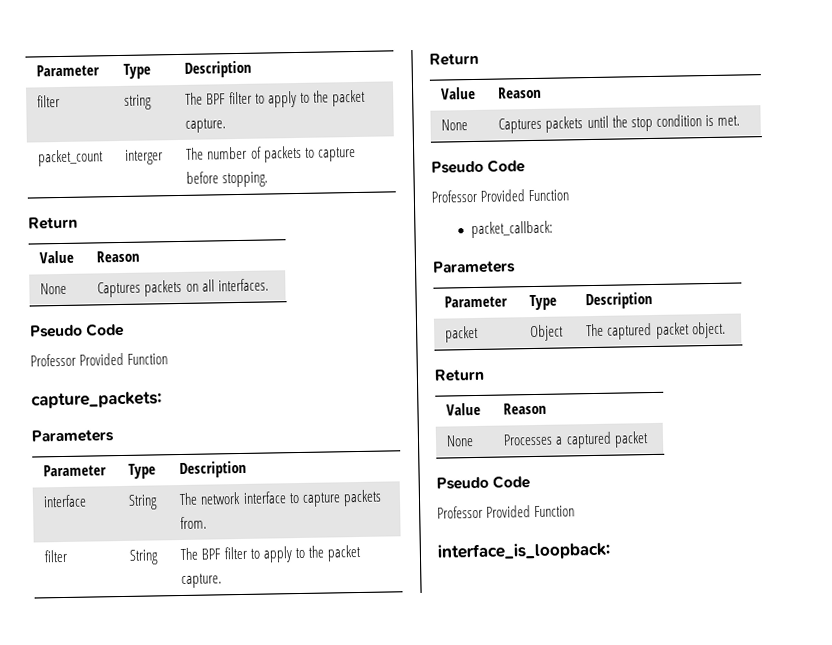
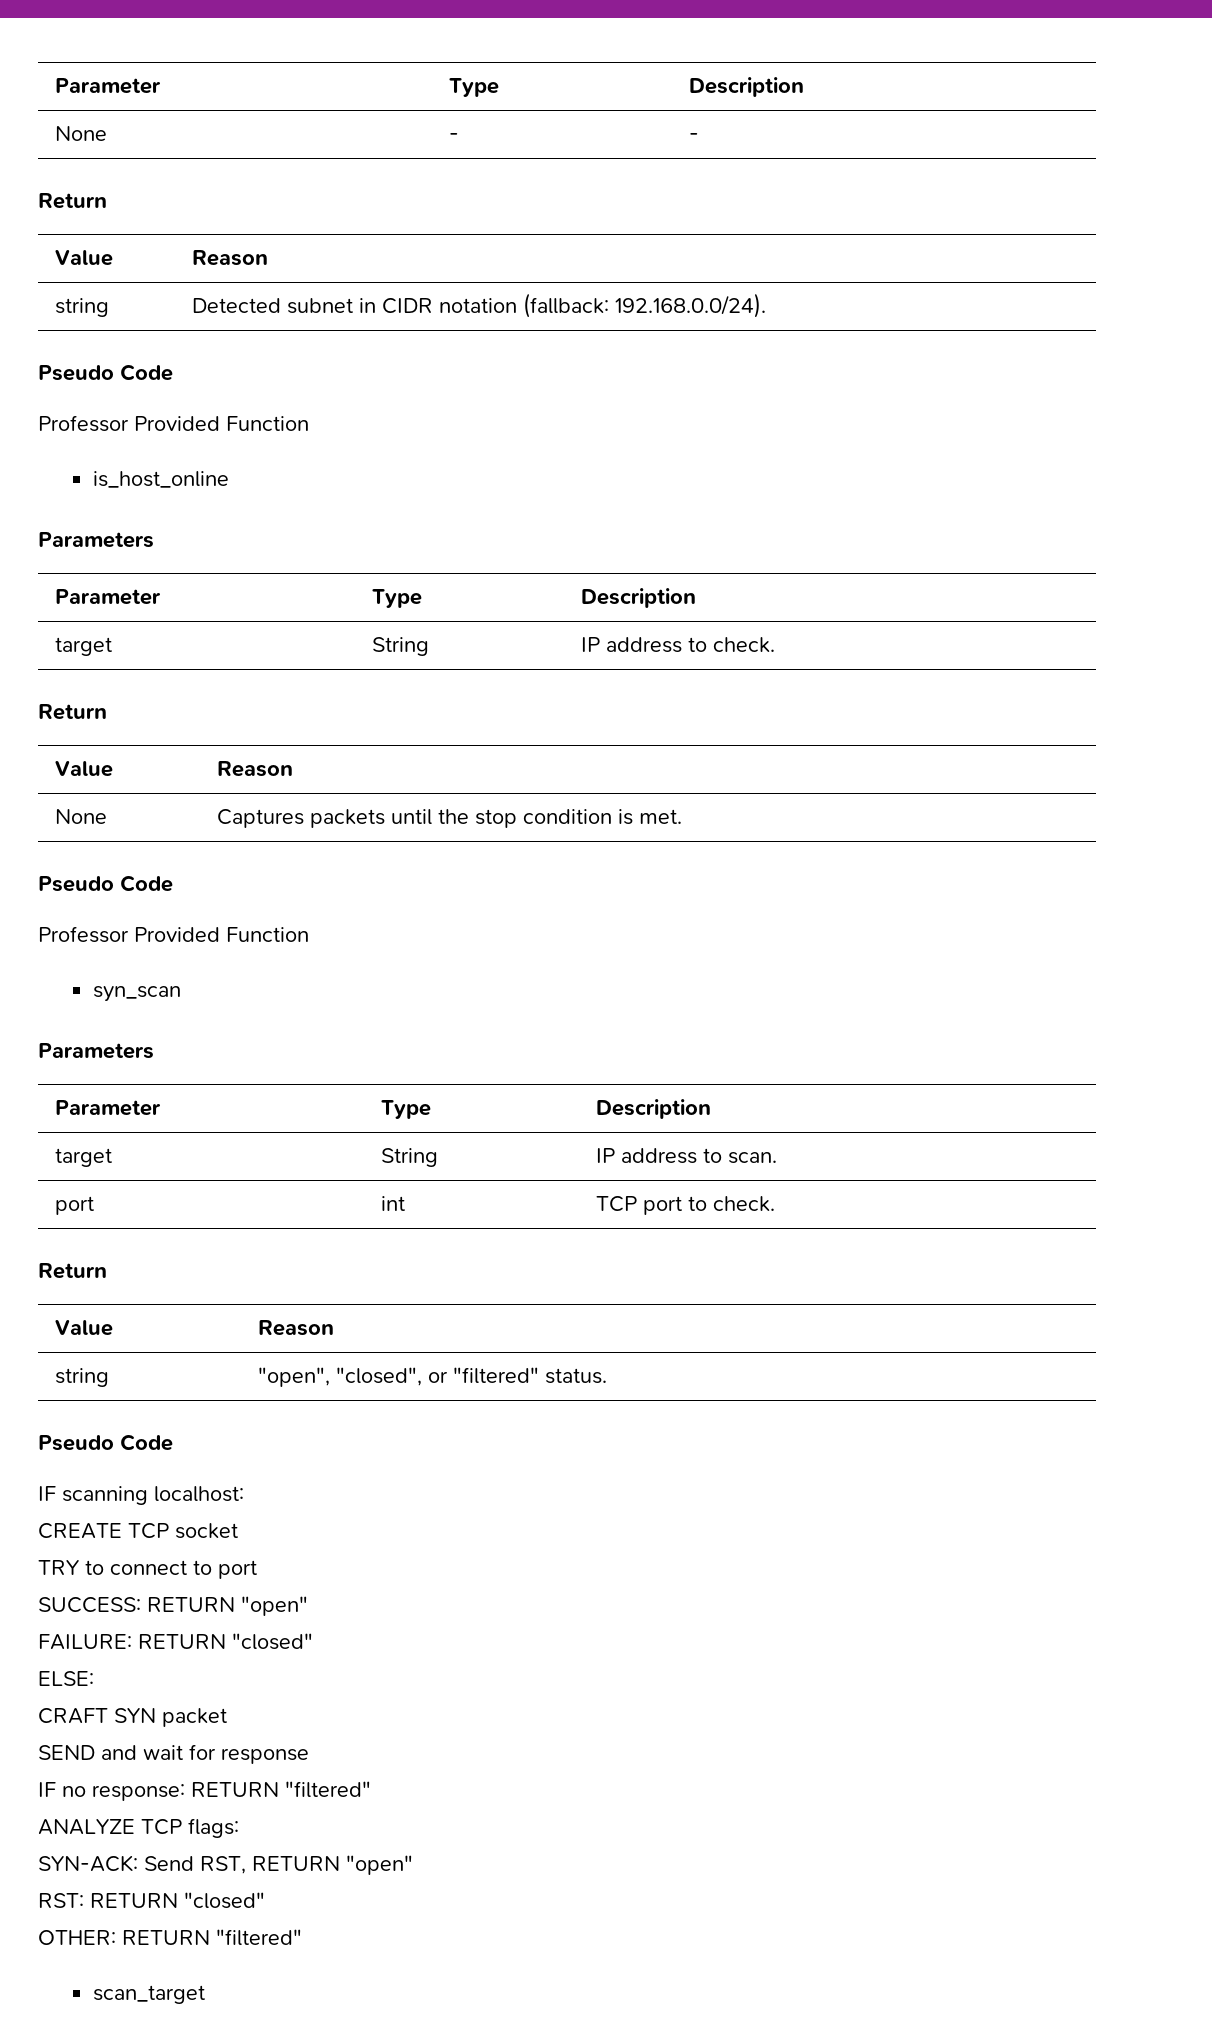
[36,64,101,77] [123,63,152,79] [184,60,253,78] [37,94,61,108] [124,94,153,110] [185,89,366,108] [185,118,227,133] [38,149,105,167] [125,149,164,165] [186,145,356,163] [186,171,269,188] [28,216,78,230] [39,250,75,264] [96,250,141,263] [40,282,68,295] [97,278,269,298] [29,322,125,338] [30,352,169,367] [31,391,162,409] [31,429,114,443] [43,464,108,477] [128,463,157,479] [179,460,248,479] [43,494,88,508] [128,494,159,510] [179,489,382,507] [180,516,208,530] [44,549,69,563] [129,549,160,565] [180,544,362,563] [181,573,223,589] Parameter | Type | Description // filter | string | The BPF filter to apply to the packet capture. // packet_count | interger | The number of packets to capture before stopping. // Return // Value | Reason // None | Captures packets on all interfaces. // Pseudo Code // Professor Provided Function // capture_packets: // Parameters // Parameter | Type | Description // interface | String | The network interface to capture packets from. // filter | String | The BPF filter to apply to the packet capture. -> [54,78,161,94] [448,78,499,97] [688,77,804,97] [54,126,107,141] [448,133,459,141] [688,133,699,141] [38,193,107,209] [54,250,113,266] [191,250,268,266] [54,298,109,317] [191,293,766,318] [38,364,173,381] [38,415,309,432] [93,471,230,488] [38,532,154,548] [54,589,161,605] [371,589,422,608] [580,588,696,608] [54,637,112,656] [371,637,429,656] [580,637,775,653] Parameter | Type | Description // None | - | - // Return // Value | Reason // string | Detected subnet in CIDR notation (fallback: 192.168.0.0/24). // Pseudo Code // Professor Provided Function // is_host_online // Parameters // Parameter | Type | Description // target | String | IP address to check.
[471,220,554,239] [432,260,516,274] [444,295,509,308] [529,294,558,311] [585,291,654,310] [445,325,480,343] [530,324,565,342] [586,321,726,340] [434,368,484,382] [446,402,482,416] [503,402,548,415] [446,435,475,447] [503,431,649,449] [436,475,531,490] [437,505,576,519] [437,541,611,561] packet_callback: // Parameters // Parameter | Type | Description // packet | Object | The captured packet object. // Return // Value | Reason // None | Processes a captured packet // Pseudo Code // Professor Provided Function // interface_is_loopback: -> [93,986,182,1002] [38,1043,154,1059] [54,1100,161,1116] [380,1100,431,1119] [595,1099,711,1119] [54,1148,112,1167] [380,1148,438,1167] [595,1148,777,1164] [54,1196,94,1215] [380,1196,405,1211] [595,1196,775,1215] [38,1263,107,1279] [54,1320,113,1336] [257,1320,334,1336] [54,1368,109,1387] [257,1367,607,1387] [38,1434,173,1451] [38,1486,244,1505] [38,1523,238,1539] [38,1560,257,1579] [38,1596,308,1616] [38,1633,313,1650] [38,1671,94,1686] [38,1708,227,1727] [38,1744,309,1764] [38,1781,371,1801] [38,1818,239,1838] [38,1855,413,1875] [38,1892,265,1909] [38,1929,302,1946] [93,1985,206,2004] syn_scan // Parameters // Parameter | Type | Description // target | String | IP address to scan. // port | int | TCP port to check. // Return // Value | Reason // string | "open", "closed", or "filtered" status. // Pseudo Code // IF scanning localhost: // CREATE TCP socket // TRY to connect to port // SUCCESS: RETURN "open" // FAILURE: RETURN "closed" // ELSE: // CRAFT SYN packet // SEND and wait for response // IF no response: RETURN "filtered" // ANALYZE TCP flags: // SYN-ACK: Send RST, RETURN "open" // RST: RETURN "closed" // OTHER: RETURN "filtered" // scan_target

